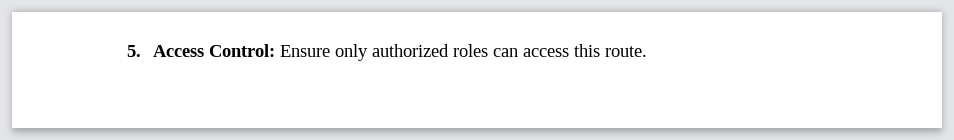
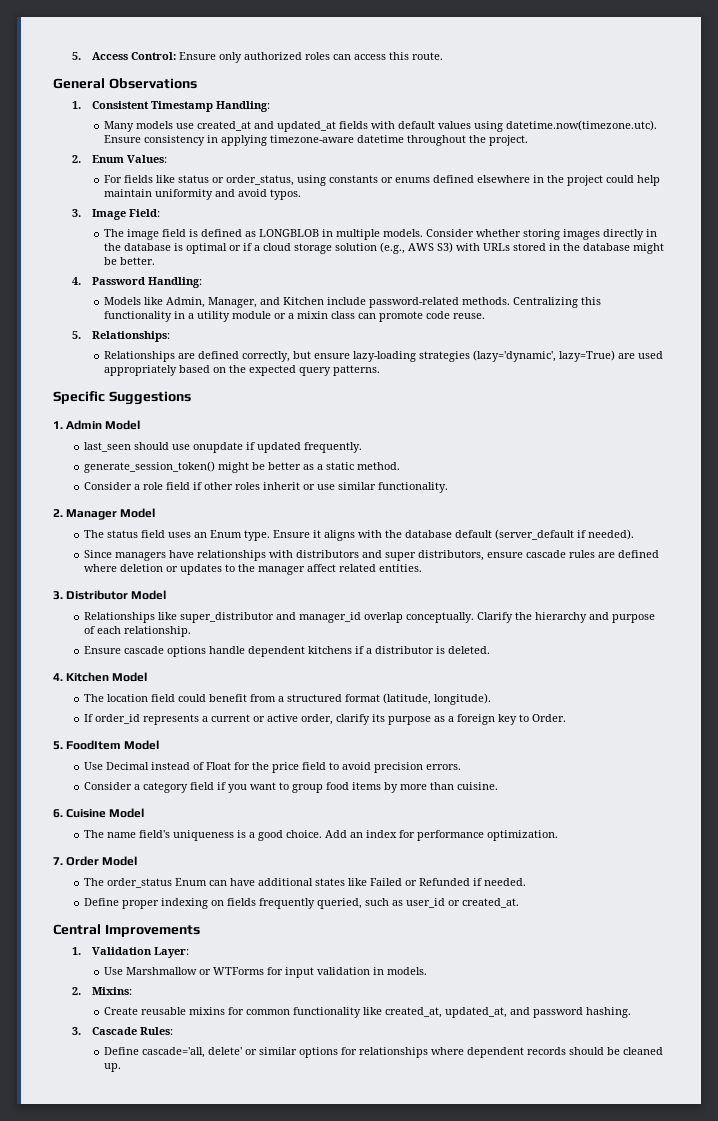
(647, 51) none -> [53,78,197,89] [72,101,270,112] [103,120,657,132] [103,135,528,146] [72,155,167,163] [103,175,660,186] [103,189,301,200] [72,209,160,220] [103,229,657,240] [103,242,664,254] [103,257,155,265] [72,277,202,288] [103,297,601,308] [103,311,485,322] [72,331,170,342] [103,350,663,362] [103,365,380,376] [53,391,191,405] [53,420,141,430] [84,442,363,453] [84,461,401,473] [84,482,449,493] [53,508,156,520] [84,529,635,541] [84,550,660,561] [84,564,423,575] [53,590,167,600] [84,612,656,623] [84,626,192,637] [84,646,491,657] [53,672,148,682] [84,693,492,705] [84,714,567,725] [53,740,160,750] [84,762,462,773] [84,782,499,793] [53,808,145,818] [84,830,559,841] [53,856,138,866] [84,878,527,888] [84,898,520,909] [53,924,200,937] [72,947,189,958] [103,967,427,978] [72,987,132,995] [103,1007,631,1018] [72,1027,173,1035] [103,1047,663,1058] [103,1063,121,1072] // General Observations // 1. Consistent Timestamp Handling: // Many models use created_at and updated_at fields with default values using datetime.now(timezone.utc). Ensure consistency in applying timezone-aware datetime throughout the project. // 2. Enum Values: // For fields like status or order_status, using constants or enums defined elsewhere in the project could help maintain uniformity and avoid typos. // 3. Image Field: // The image field is defined as LONGBLOB in multiple models. Consider whether storing images directly in the database is optimal or if a cloud storage solution (e.g., AWS S3) with URLs stored in the database might be better. // 4. Password Handling: // Models like Admin, Manager, and Kitchen include password-related methods. Centralizing this functionality in a utility module or a mixin class can promote code reuse. // 5. Relationships: // Relationships are defined correctly, but ensure lazy-loading strategies (lazy='dynamic', lazy=True) are used appropriately based on the expected query patterns. // Specific Suggestions // 1. Admin Model // last_seen should use onupdate if updated frequently. // generate_session_token() might be better as a static method. // Consider a role field if other roles inherit or use similar functionality. // 2. Manager Model // The status field uses an Enum type. Ensure it aligns with the database default (server_default if needed). // Since managers have relationships with distributors and super distributors, ensure cascade rules are defined where deletion or updates to the manager affect related entities. // 3. Distributor Model // Relationships like super_distributor and manager_id overlap conceptually. Clarify the hierarchy and purpose of each relationship. // Ensure cascade options handle dependent kitchens if a distributor is deleted. // 4. Kitchen Model // The location field could benefit from a structured format (latitude, longitude). // If order_id represents a current or active order, clarify its purpose as a foreign key to Order. // 5. FoodItem Model // Use Decimal instead of Float for the price field to avoid precision errors. // Consider a category field if you want to group food items by more than cuisine. // 6. Cuisine Model // The name field's uniqueness is a good choice. Add an index for performance optimization. // 7. Order Model // The order_status Enum can have additional states like Failed or Refunded if needed. // Define proper indexing on fields frequently queried, such as user_id or created_at. // Central Improvements // 1. Validation Layer: // Use Marshmallow or WTForms for input validation in models. // 2. Mixins: // Create reusable mixins for common functionality like created_at, updated_at, and password hashing. // 3. Cascade Rules: // Define cascade='all, delete' or similar options for relationships where dependent records should be cleaned up.

